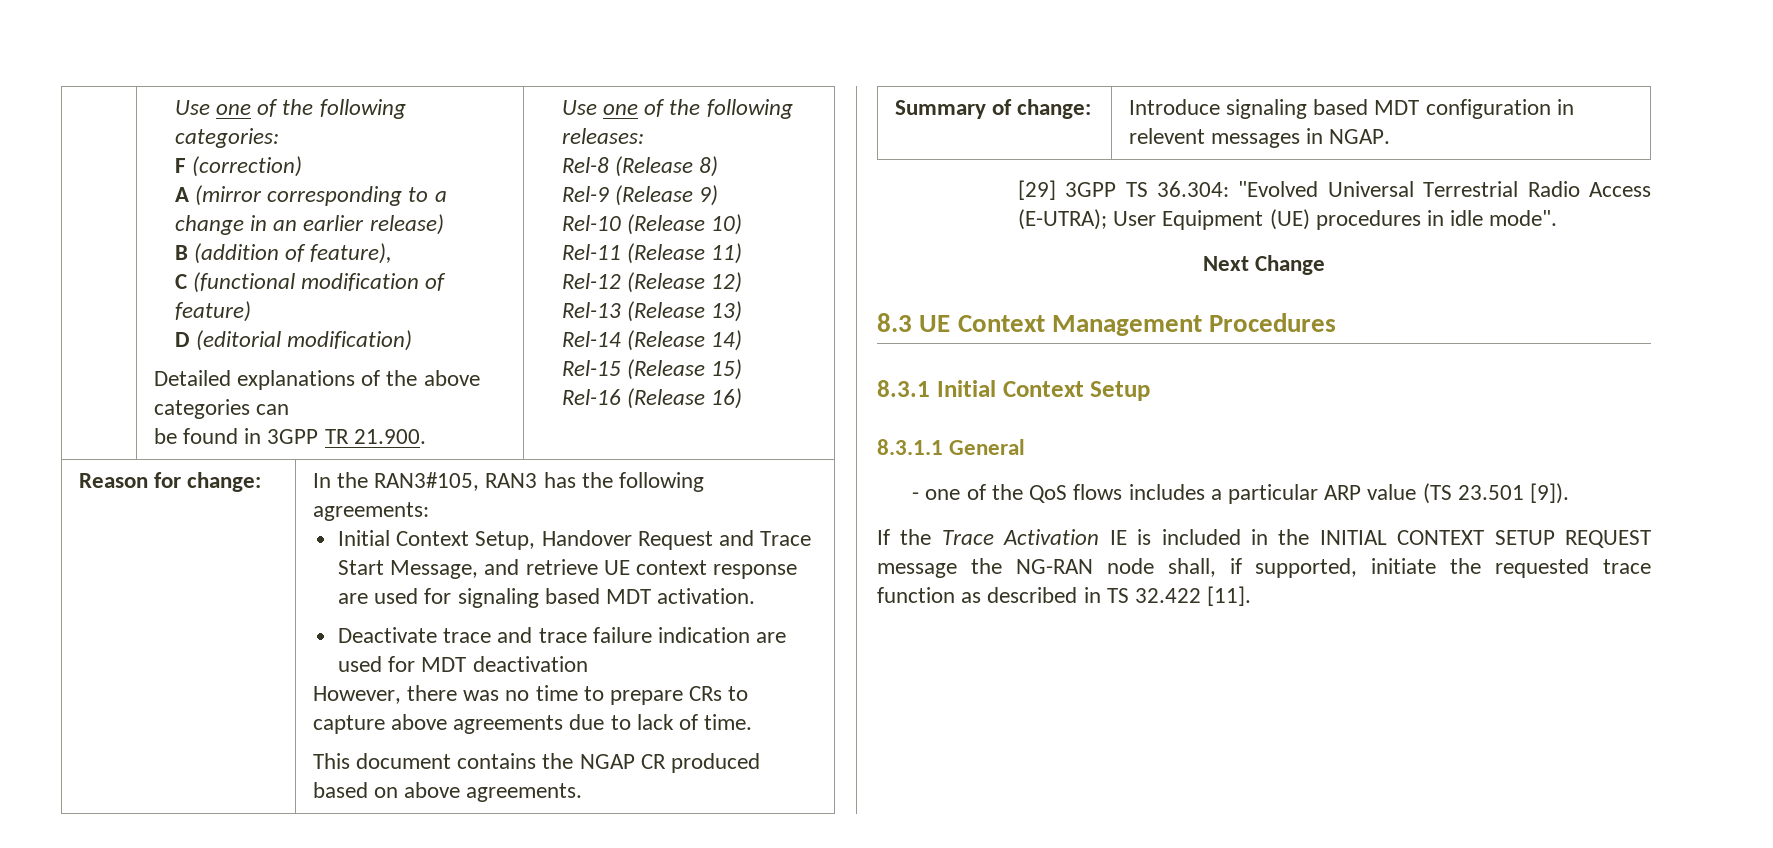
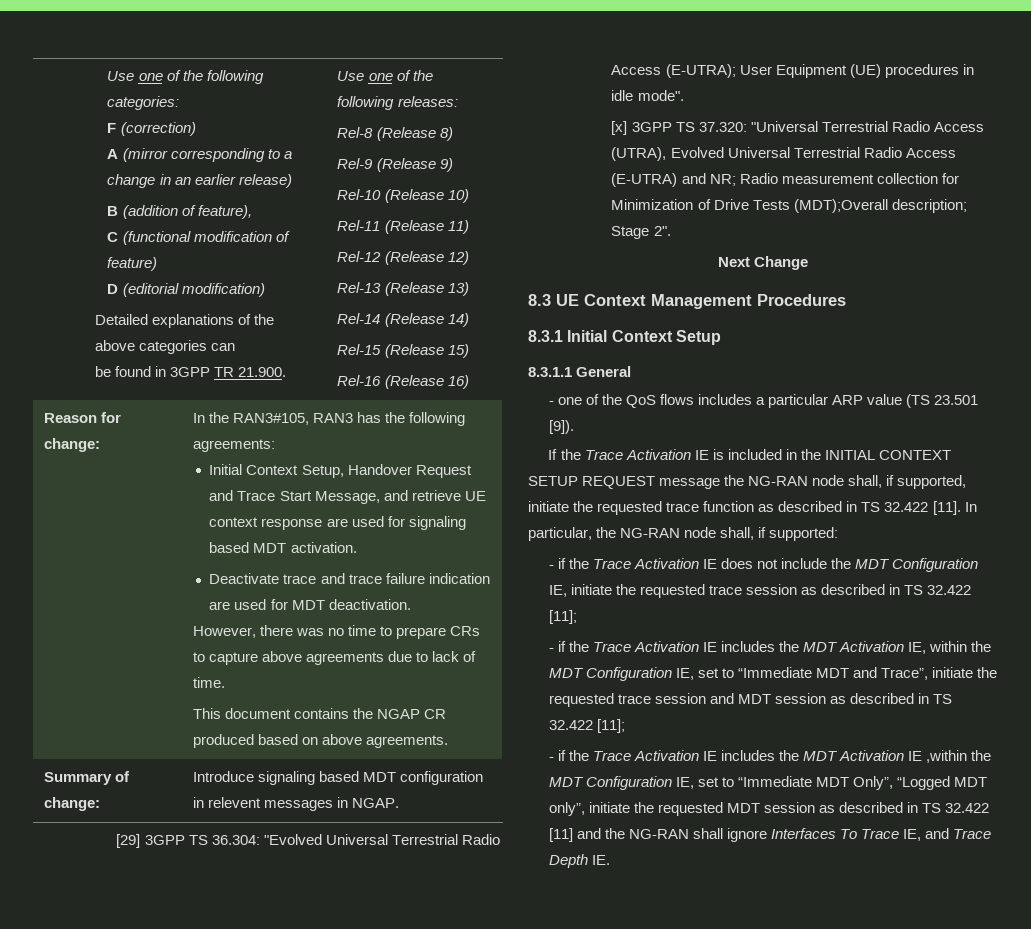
[472,656,588,672] deactivation -> [328,599,411,610] deactivation.
(1558, 218) none -> [611,121,984,135] [611,147,956,161] [611,173,959,187] [611,199,967,213] [611,226,671,239] // [x] 3GPP TS 37.320: "Universal Terrestrial Radio Access (UTRA), Evolved Universal Terrestrial Radio Access (E-UTRA) and NR; Radio measurement collection for Minimization of Drive Tests (MDT);Overall description; Stage 2".
(1252, 596) none -> [964,502,977,512] [528,527,839,541] [548,558,979,572] [548,584,972,598] [548,610,577,624] [548,641,992,654] [548,667,998,681] [548,693,953,707] [548,719,625,733] [548,750,992,763] [548,776,988,790] [548,802,990,816] [548,828,992,842] [548,854,610,868] In particular, the NG-RAN node shall, if supported: // - if the Trace Activation IE does not include the MDT Configuration IE, initiate the requested trace session as described in TS 32.422 [11]; // - if the Trace Activation IE includes the MDT Activation IE, within the MDT Configuration IE, set to “Immediate MDT and Trace”, initiate the requested trace session and MDT session as described in TS 32.422 [11]; // - if the Trace Activation IE includes the MDT Activation IE ,within the MDT Configuration IE, set to “Immediate MDT Only”, “Logged MDT only”, initiate the requested MDT session as described in TS 32.422 [11] and the NG-RAN shall ignore Interfaces To Trace IE, and Trace Depth IE.

